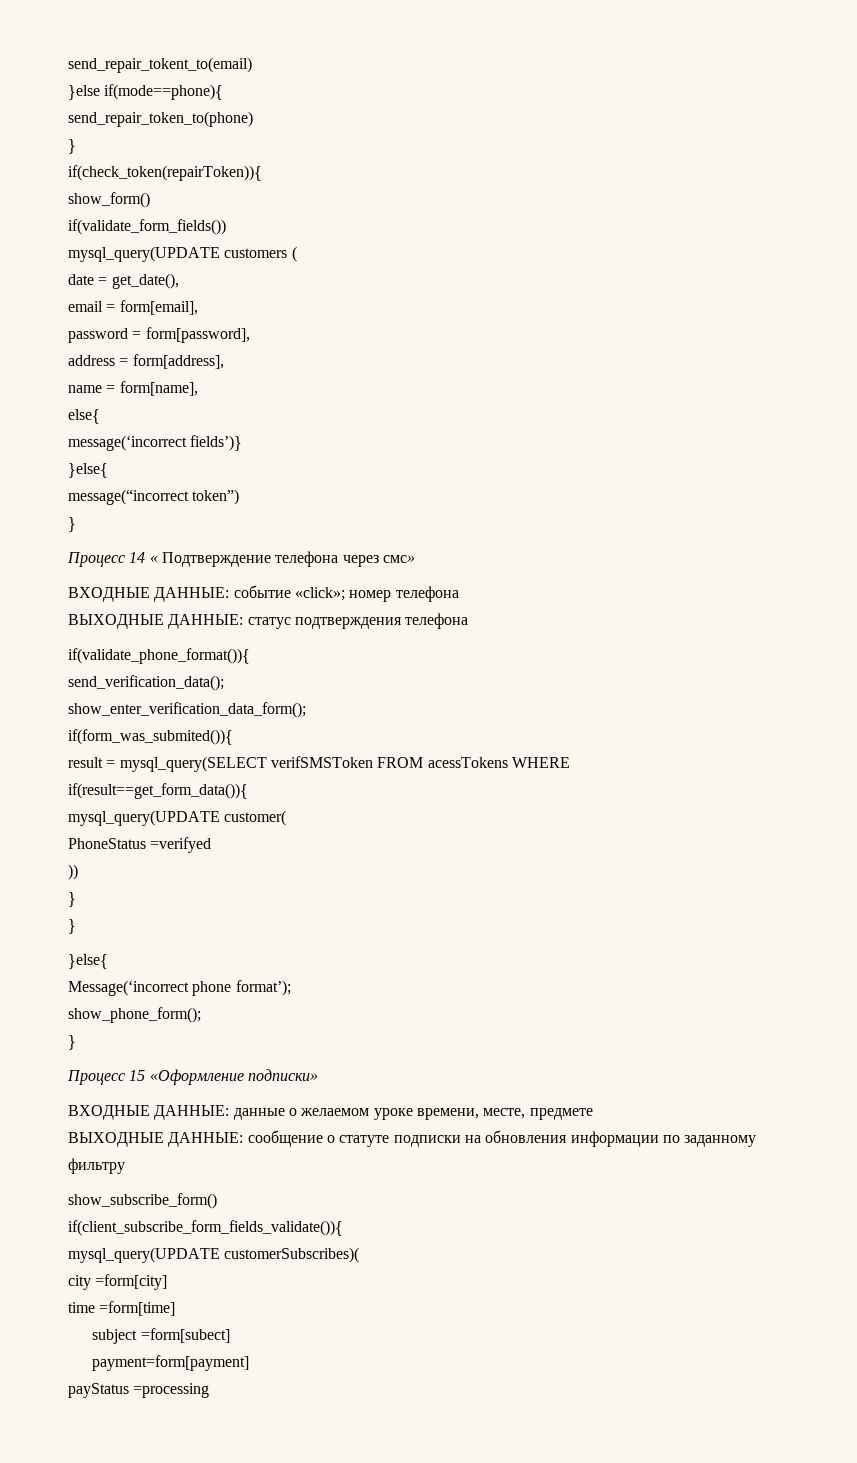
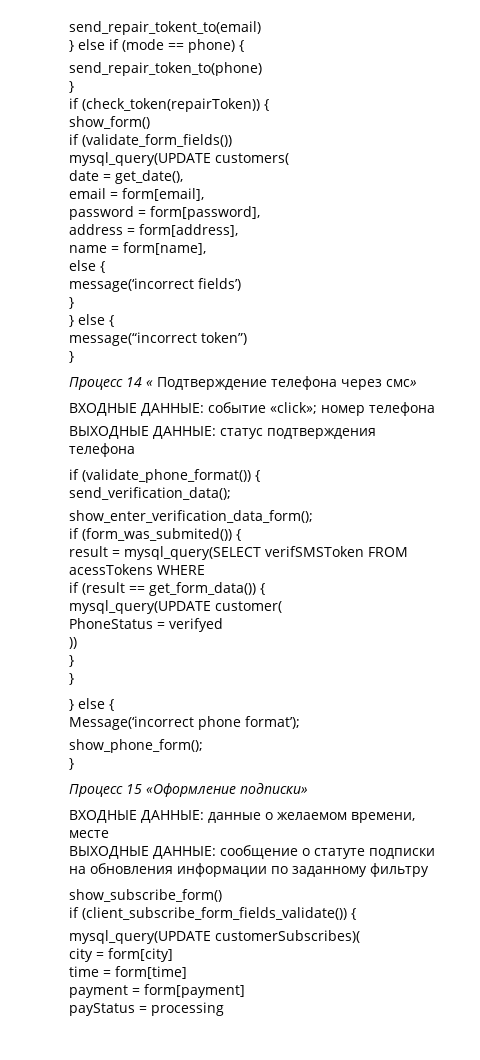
[68,84,224,100] }else if(mode==phone){ -> [69,39,244,53] } else if (mode == phone) {
[68,165,262,181] if(check_token(repairToken)){ -> [69,98,269,112] if (check_token(repairToken)) {
[68,219,226,235] [68,246,297,262] if(validate_form_fields()) // mysql_query(UPDATE customers ( -> [69,134,232,147] [69,152,289,166] if (validate_form_fields()) // mysql_query(UPDATE customers(
[68,409,100,424] else{ -> [69,260,105,273] else {
[190,435,243,451] [68,463,108,478] fields’)} // }else{ -> [198,278,241,291] [69,297,74,309] [69,314,114,327] fields’) // } // } else {
[68,648,250,664] if(validate_phone_format()){ -> [69,469,260,483] if (validate_phone_format()) {
[68,729,233,745] if(form_was_submited()){ -> [69,528,241,541] if (form_was_submited()) {
[68,783,248,799] if(result==get_form_data()){ -> [69,582,265,596] if (result == get_form_data()) {
[150,837,212,853] =verifyed -> [157,618,223,632] = verifyed
[68,954,108,969] }else{ -> [69,698,114,711] } else {
[373,1108,593,1120] уроке времени, месте, предмете -> [351,812,415,823] [69,830,109,838] времени, месте
[68,1220,343,1236] if(client_subscribe_form_fields_validate()){ -> [69,907,356,920] if (client_subscribe_form_fields_validate()) {
[95,1274,168,1290] =form[city] -> [96,948,173,962] = form[city]
[99,1301,176,1316] [92,1328,230,1344] [92,1355,250,1371] =form[time] // subject =form[subect] // payment=form[payment] -> [103,966,187,979] [69,984,245,998] = form[time] // payment = form[payment]
[133,1383,210,1398] =processing -> [139,1002,224,1016] = processing

